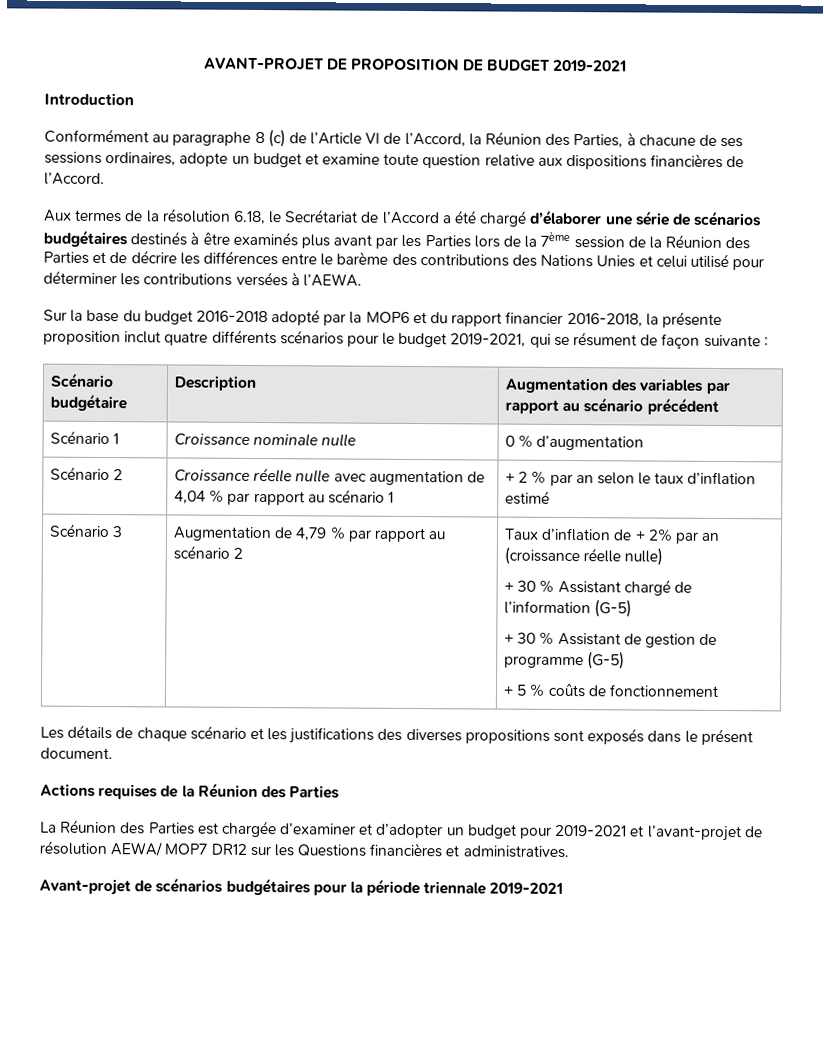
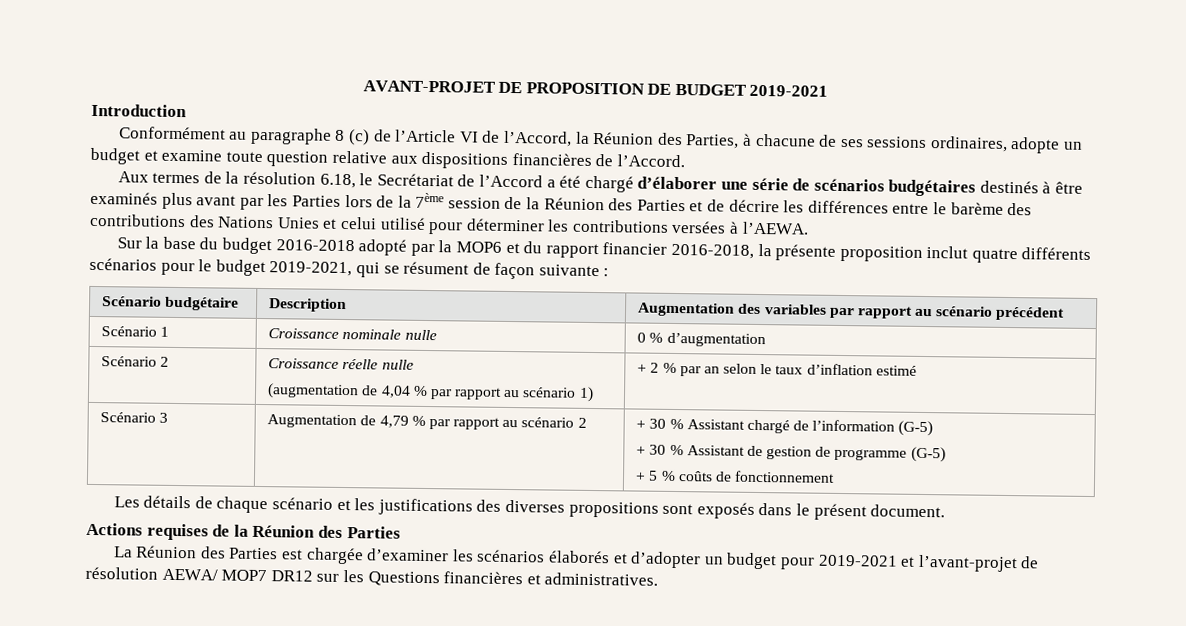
[333,470,464,486] avec augmentation -> [267,383,360,400] // (augmentation
[388,491,395,503] 1 -> [578,386,594,403] 1)
[503,527,720,544] [503,546,664,566] Taux d’inflation de + 2% par an (croissance réelle nulle) // -> (587, 422) none
(357, 829) none -> [451,549,610,564] les scénarios élaborés
[39,877,564,897] // Avant-projet de scénarios budgétaires pour la période triennale 2019-2021 -> (659, 579) none

